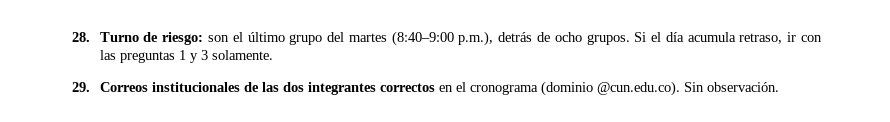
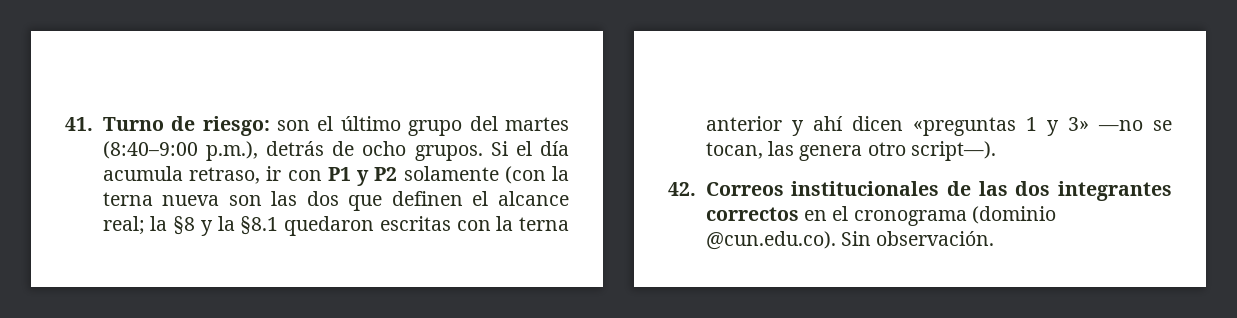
[72,32,90,42] 28. -> [65,117,93,131] 41.
[99,50,273,63] [72,82,90,92] las preguntas 1 y 3 solamente. // 29. -> [327,166,569,186] [102,191,569,211] [102,216,570,236] [705,116,1172,136] [705,141,996,161] [668,182,696,196] P1 y P2 solamente (con la terna nueva son las dos que definen el alcance real; la §8 y la §8.1 quedaron escritas con la terna anterior y ahí dicen «preguntas 1 y 3» —no se tocan, las genera otro script—). // 42.

